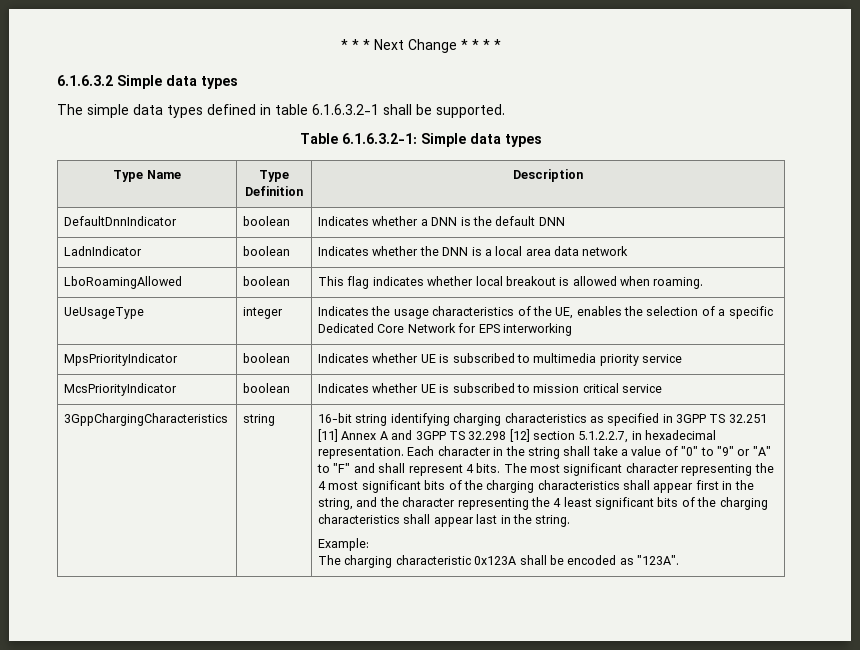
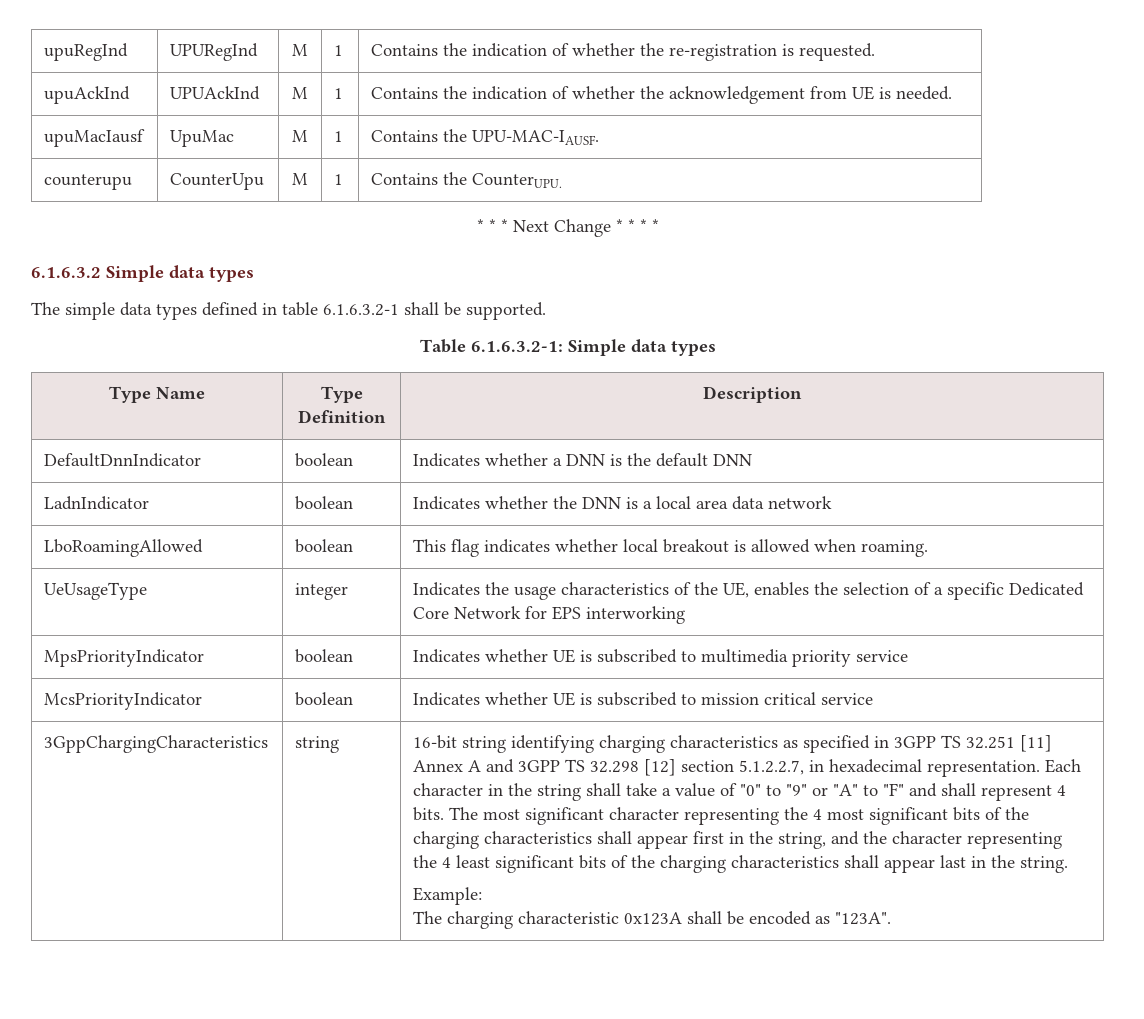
(341, 44) none -> [44,43,129,61] [170,43,259,61] [292,44,308,56] [334,45,344,56] [371,43,876,61] [44,86,131,104] [170,86,261,100] [292,87,308,99] [334,88,344,99] [371,86,953,104] [44,129,146,147] [170,130,235,147] [292,130,308,142] [334,131,344,142] [371,129,600,145] [44,174,133,190] [170,173,265,190] [292,173,308,185] [334,174,344,185] [371,172,563,188] upuRegInd | UPURegInd | M | 1 | Contains the indication of whether the re-registration is requested. // upuAckInd | UPUAckInd | M | 1 | Contains the indication of whether the acknowledgement from UE is needed. // upuMacIausf | UpuMac | M | 1 | Contains the UPU-MAC-IAUSF. // counterupu | CounterUpu | M | 1 | Contains the CounterUPU. //

